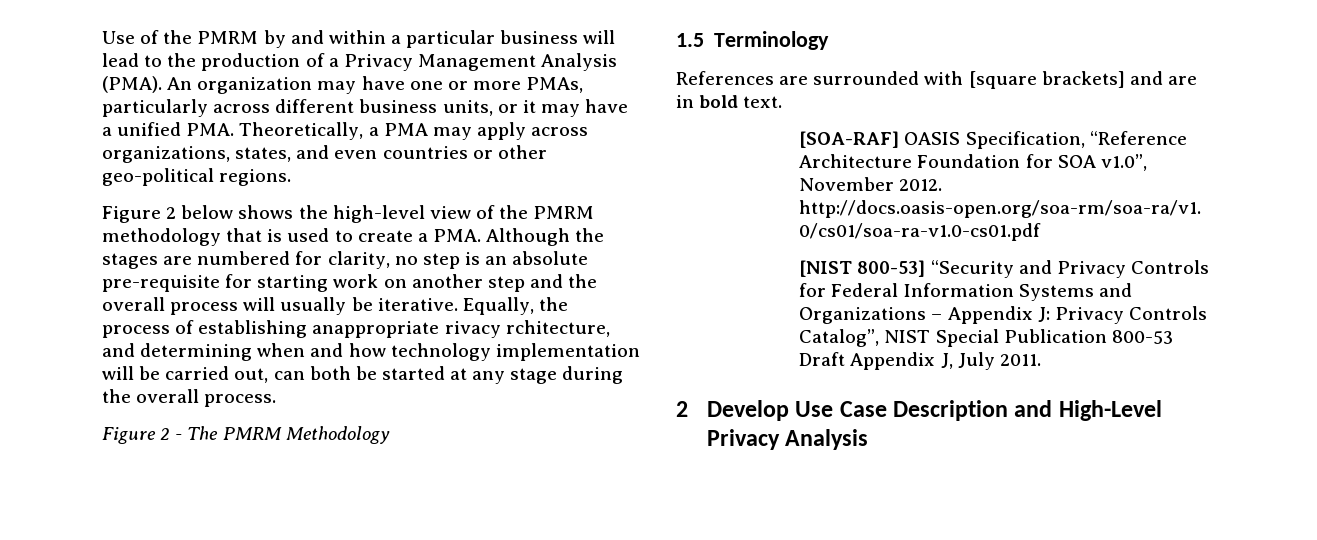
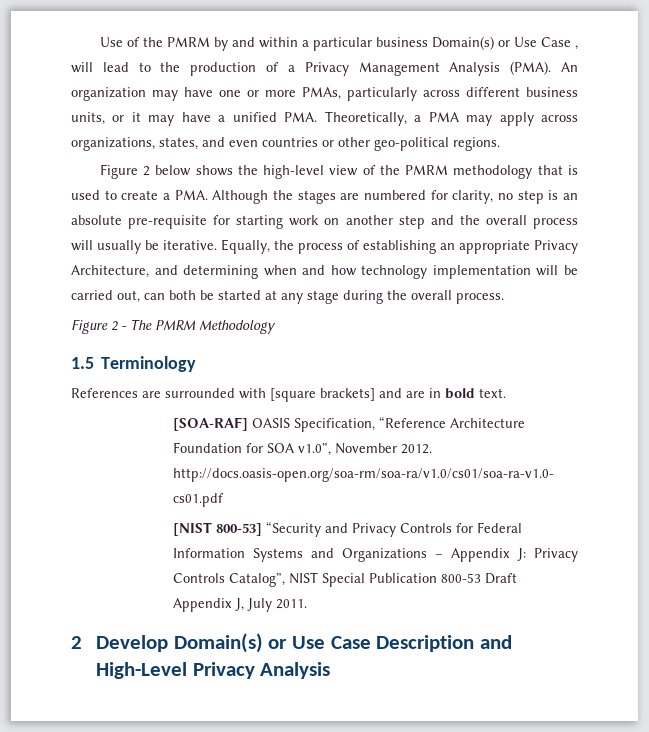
(579, 37) none -> [431,36,579,50] Domain(s) or Use Case ,
[312,320,610,338] anappropriate rivacy rchitecture, -> [440,240,578,254] [71,265,149,278] an appropriate Privacy Architecture,
(789, 410) none -> [173,633,288,653] Domain(s) or

